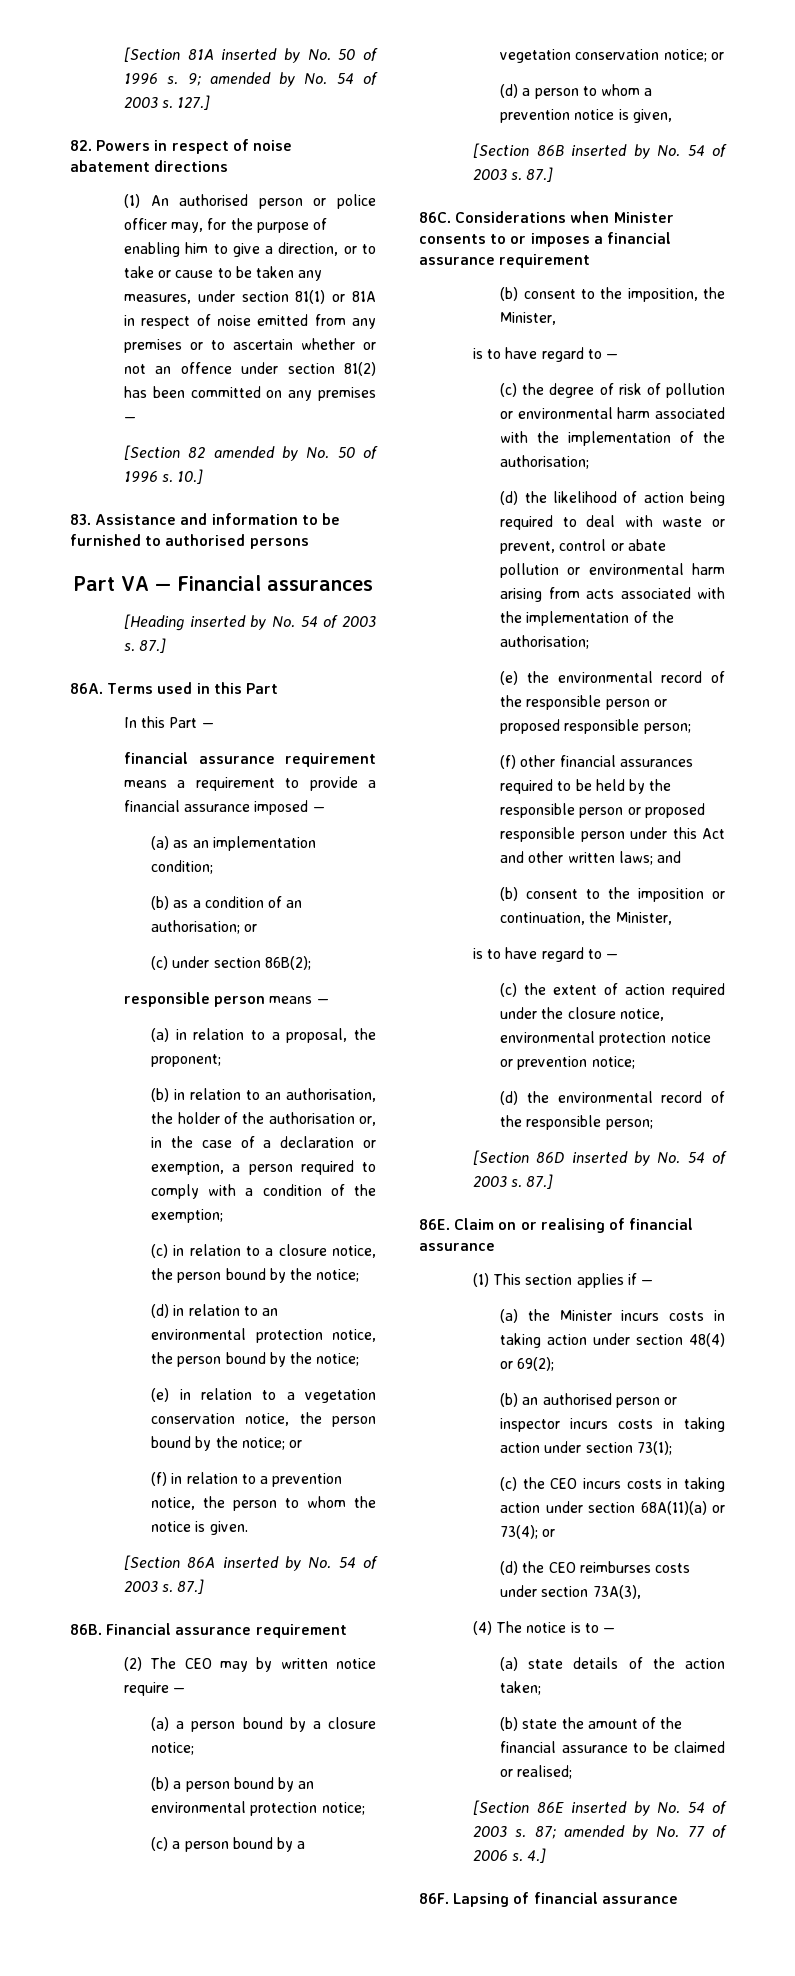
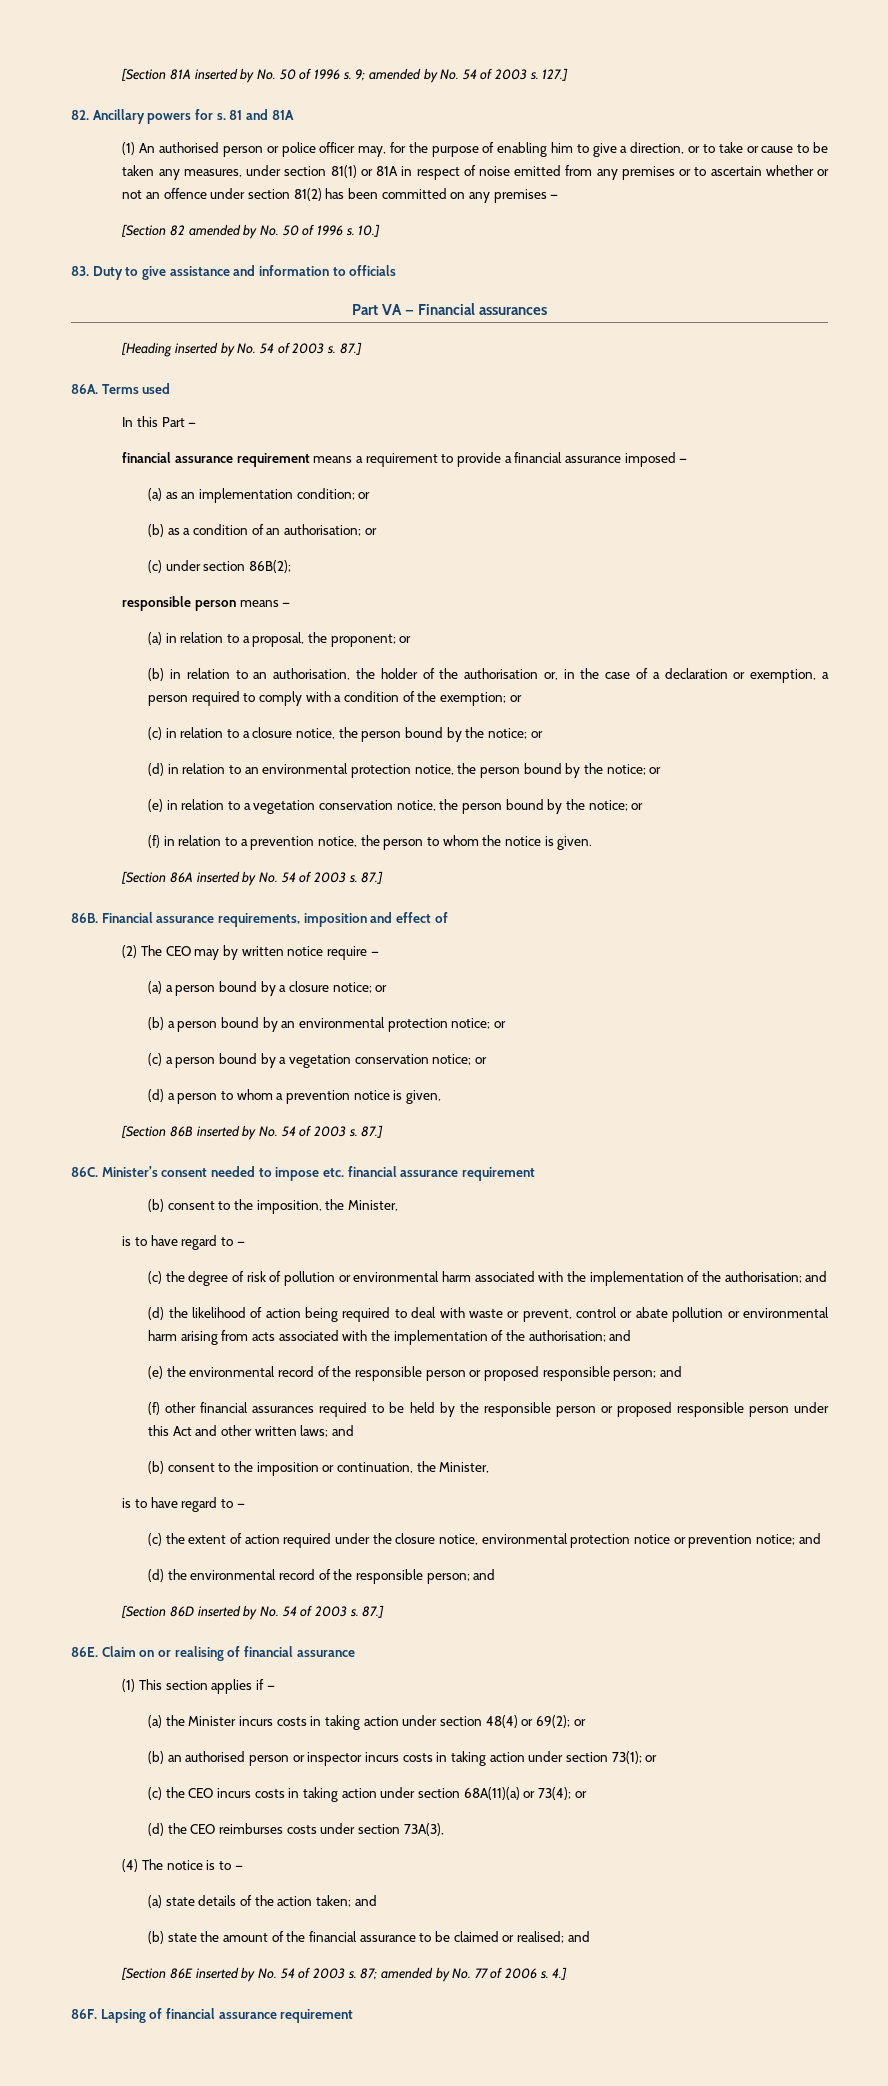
[96,139,292,154] [70,160,229,172] Powers in respect of noise abatement directions -> [92,109,294,124] Ancillary powers for s. 81 and 81A
[95,513,340,525] [70,534,309,549] Assistance and information to be furnished to authorised persons -> [92,265,397,280] Duty to give assistance and information to officials
[196,682,278,694] in this Part -> (171, 388) none
(214, 867) none -> [358,492,371,499] or
(222, 1060) none -> [399,636,412,643] or
(224, 1216) none -> [509,695,522,702] or
(360, 1275) none -> [530,731,543,738] or
(360, 1359) none -> [649,767,662,774] or
[255,1624,347,1638] requirement -> [217,912,448,927] requirements, imposition and effect of
(195, 1748) none -> [375,985,388,992] or
(365, 1808) none -> [493,1021,506,1028] or
[455,211,674,223] [419,233,603,247] Considerations when Minister consents to or imposes a -> [101,1166,344,1181] Minister’s consent needed to impose etc.
(590, 462) none -> [805,1271,828,1282] and
(590, 642) none -> [609,1330,632,1341] and
(691, 728) none -> [659,1366,682,1377] and
(635, 1062) none -> [798,1533,821,1544] and
(653, 1124) none -> [473,1569,496,1580] and
(555, 1364) none -> [573,1719,586,1726] or
(672, 1448) none -> [645,1755,658,1762] or
(542, 1688) none -> [354,1895,377,1906] and
(573, 1772) none -> [567,1931,590,1942] and
(678, 1900) none -> [280,2009,354,2023] requirement

